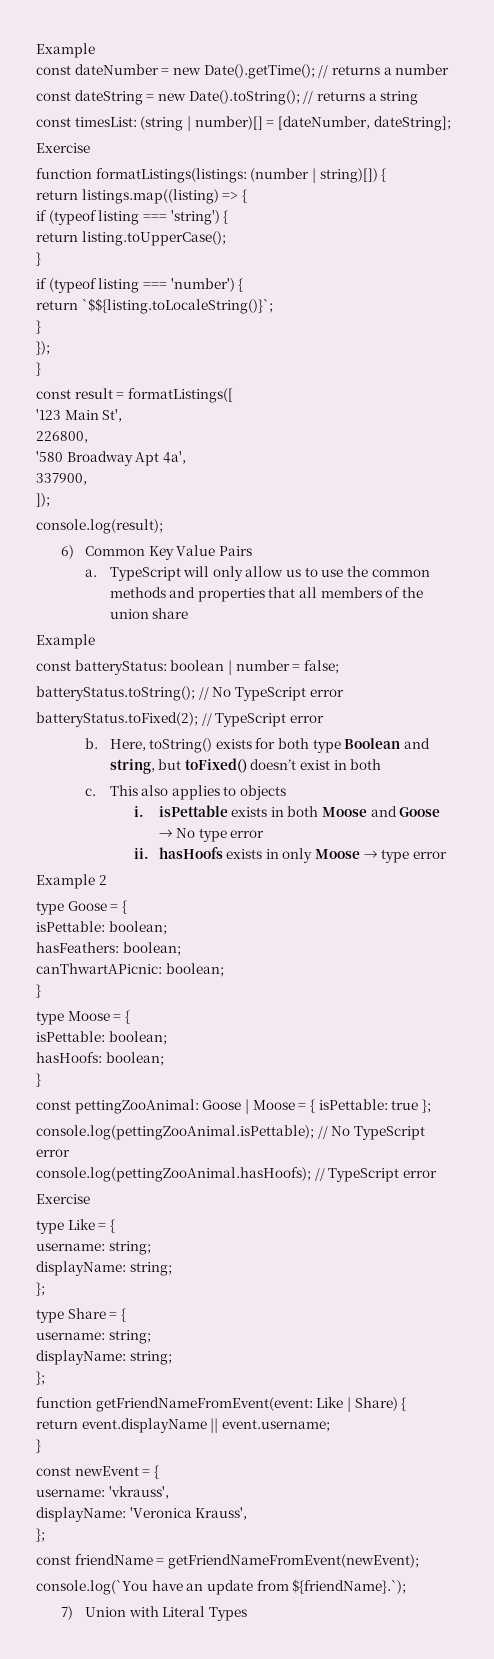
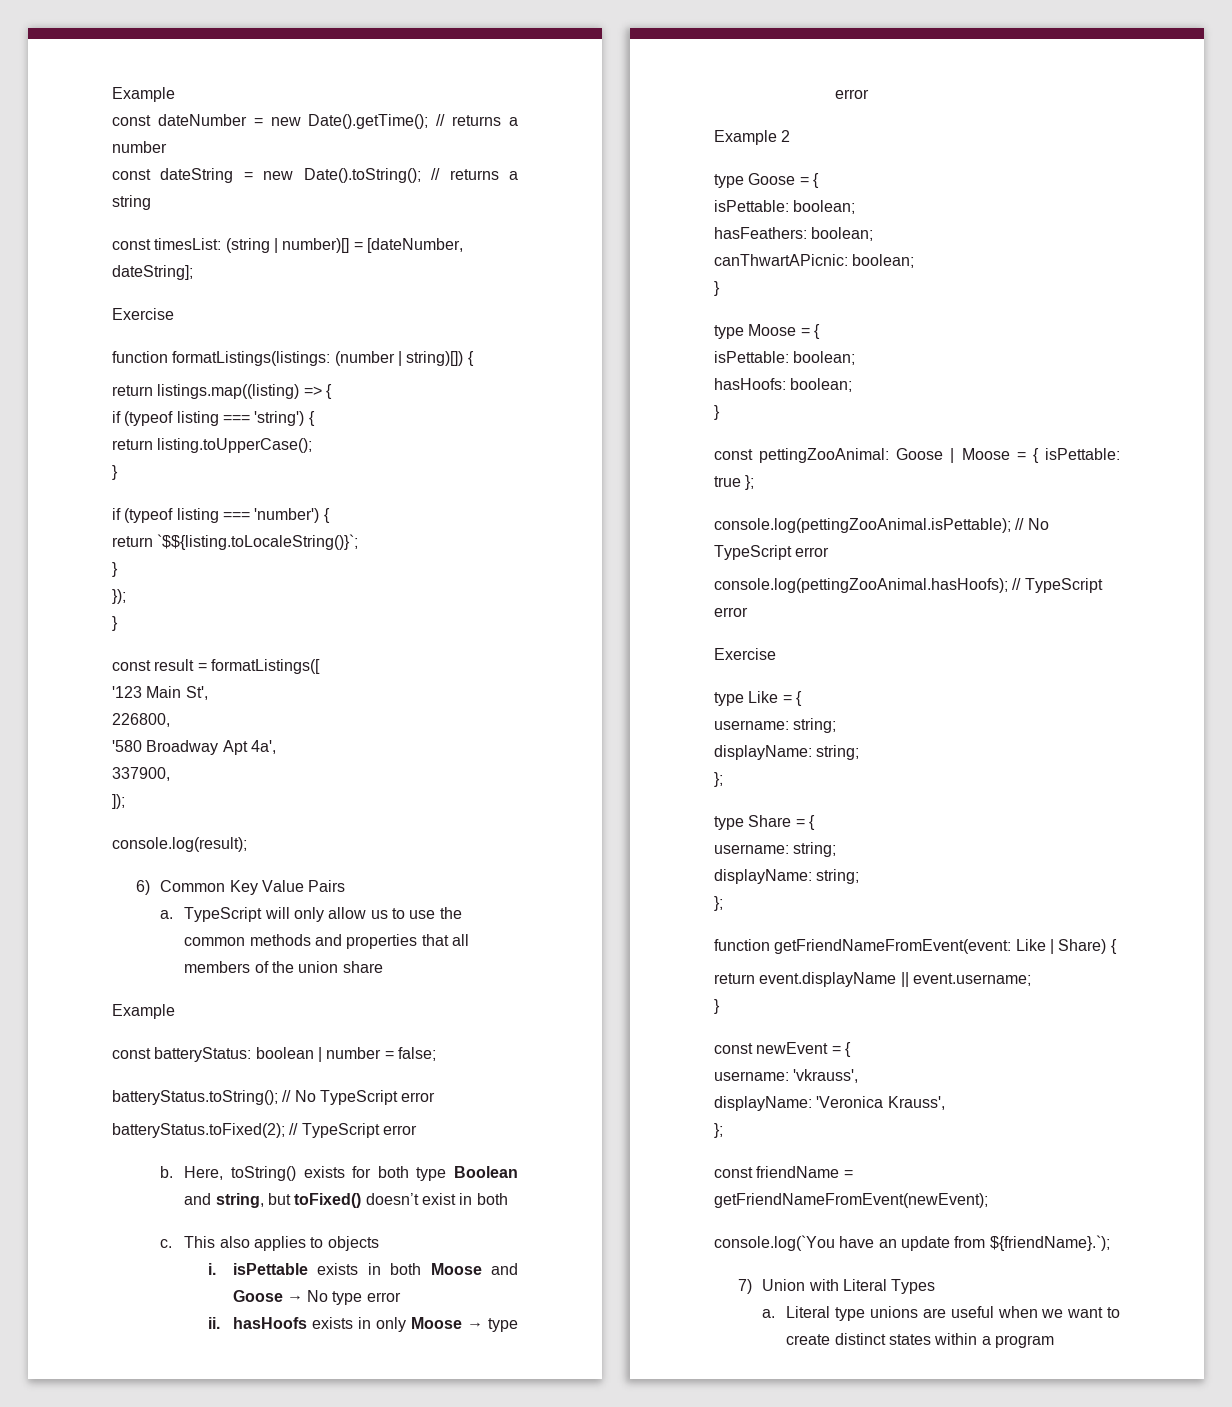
(247, 1614) none -> [762,1306,1120,1321] [786,1333,1054,1348] // a. Literal type unions are useful when we want to create distinct states within a program

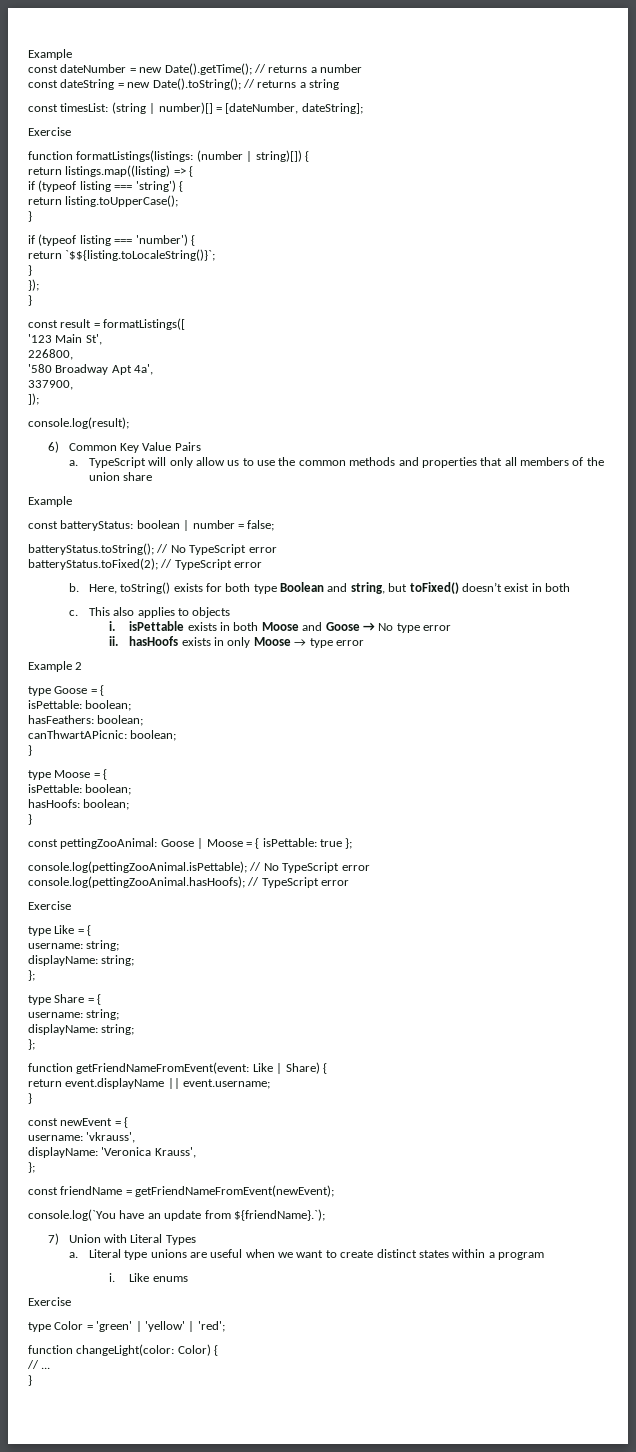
(1054, 1341) none -> [109,1273,188,1282] [28,1297,71,1306] [28,1321,225,1332] [28,1344,219,1356] [27,1360,51,1369] [28,1375,32,1386] // i. Like enums // Exercise // type Color = 'green' | 'yellow' | 'red'; // function changeLight(color: Color) { // // ... // }

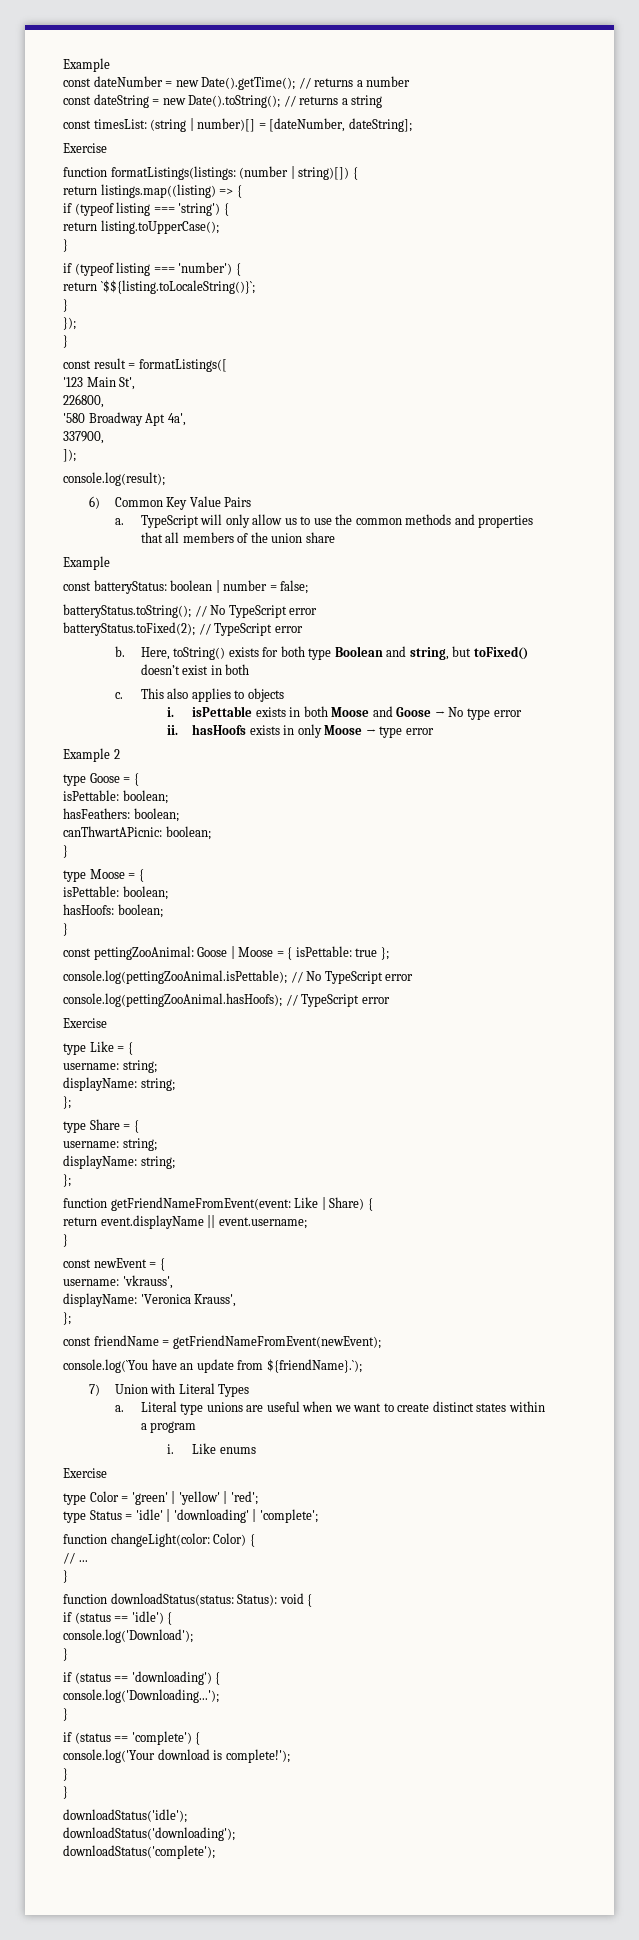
(225, 1326) none -> [63,1509,318,1523] // type Status = 'idle' | 'downloading' | 'complete';
(32, 1380) none -> [63,1593,313,1607] [63,1611,173,1625] [63,1629,193,1643] [63,1648,68,1661] [63,1671,221,1685] [63,1689,219,1703] [63,1708,68,1721] [63,1731,201,1745] [63,1749,290,1763] [63,1768,68,1781] [63,1786,68,1799] [63,1809,187,1823] [63,1827,235,1841] [63,1845,215,1859] // function downloadStatus(status: Status): void { // if (status == 'idle') { // console.log('Download'); // } // if (status == 'downloading') { // console.log('Downloading...'); // } // if (status == 'complete') { // console.log('Your download is complete!'); // } // } // downloadStatus('idle'); // downloadStatus('downloading'); // downloadStatus('complete');

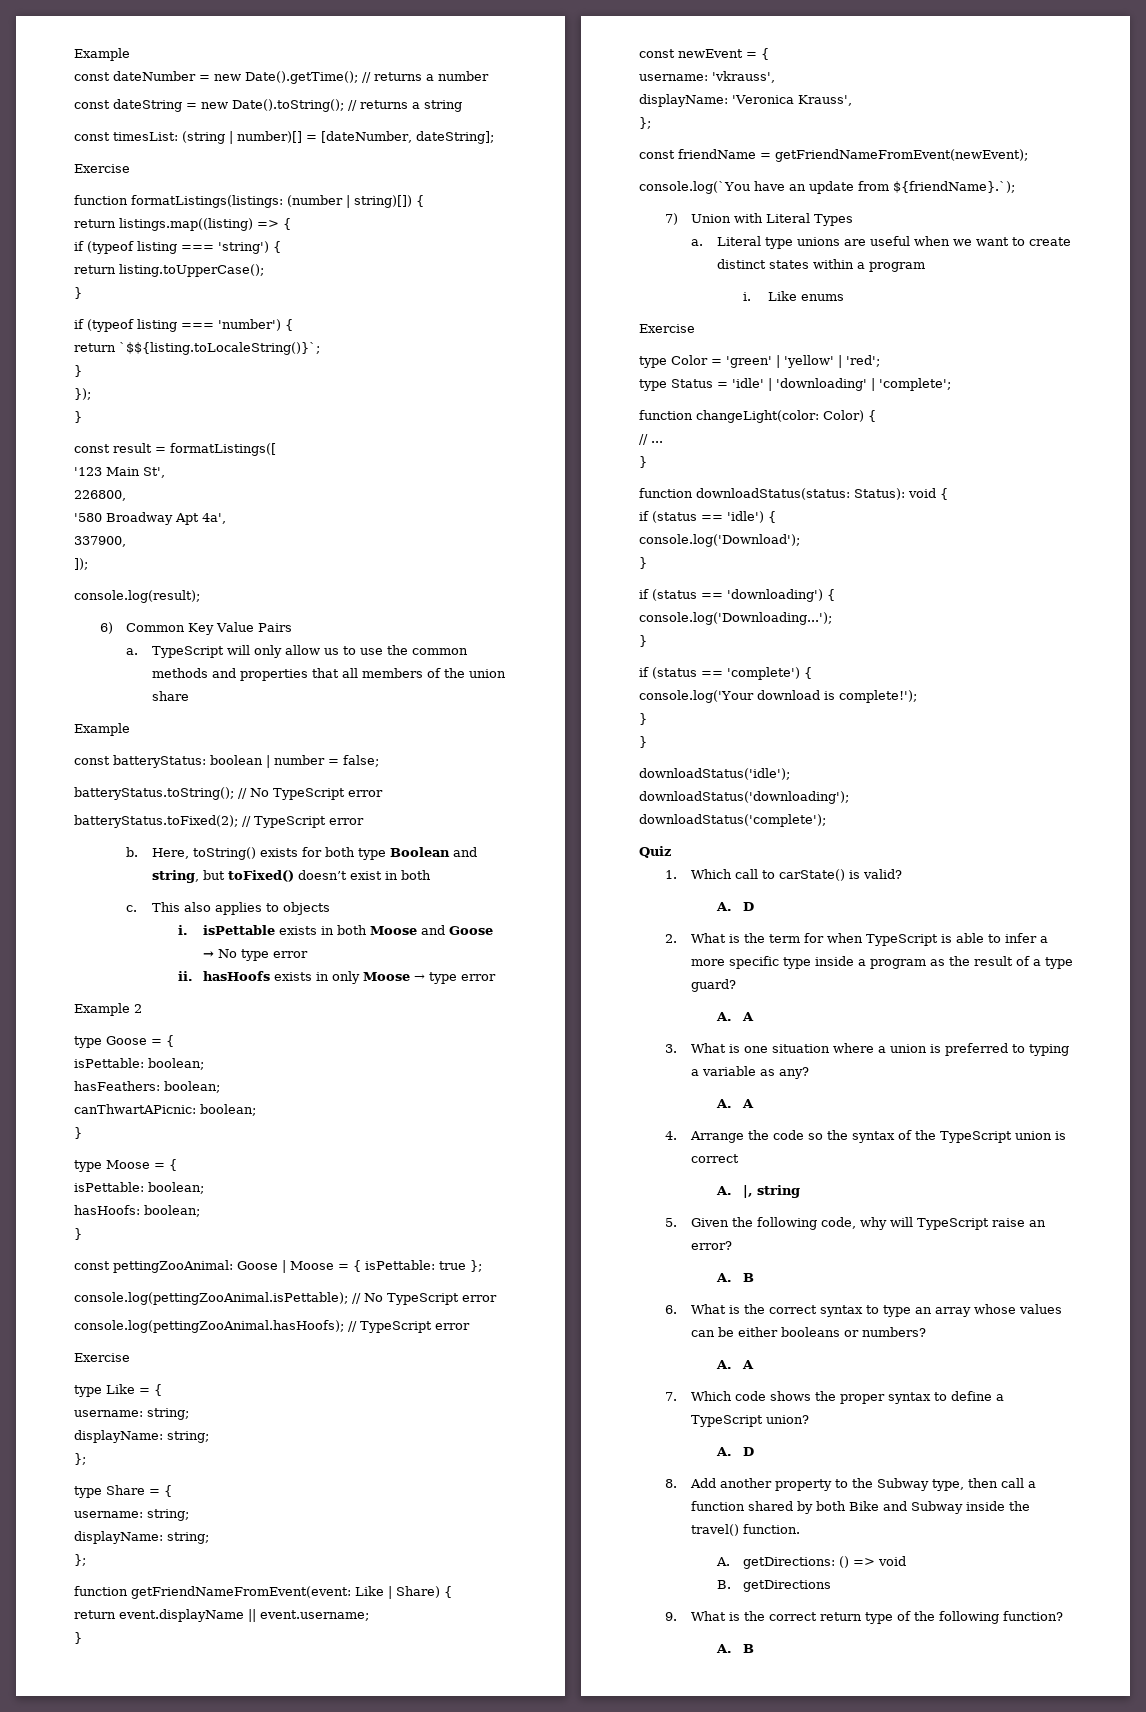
(215, 1852) none -> [639,846,671,858] [664,869,902,881] [715,902,754,911] [664,933,1048,946] [690,956,1073,969] [690,979,736,992] [715,1012,754,1021] [664,1043,1069,1056] [690,1066,809,1079] [715,1099,754,1108] [664,1130,1066,1143] [690,1154,739,1163] [715,1185,800,1198] [664,1217,1046,1230] [690,1241,732,1250] [715,1273,754,1282] [664,1304,1062,1317] [690,1327,926,1337] [715,1360,754,1369] [664,1391,1004,1404] [690,1415,809,1427] [715,1447,754,1456] [664,1478,1036,1491] [690,1501,1030,1514] [690,1524,800,1536] [715,1556,906,1569] [716,1580,831,1592] [664,1611,1063,1624] [715,1644,754,1653] // Quiz // 1. Which call to carState() is valid? // A. D // 2. What is the term for when TypeScript is able to infer a more specific type inside a program as the result of a type guard? // A. A // 3. What is one situation where a union is preferred to typing a variable as any? // A. A // 4. Arrange the code so the syntax of the TypeScript union is correct // A. |, string // 5. Given the following code, why will TypeScript raise an error? // A. B // 6. What is the correct syntax to type an array whose values can be either booleans or numbers? // A. A // 7. Which code shows the proper syntax to define a TypeScript union? // A. D // 8. Add another property to the Subway type, then call a function shared by both Bike and Subway inside the travel() function. // A. getDirections: () => void // B. getDirections // 9. What is the correct return type of the following function? // A. B

